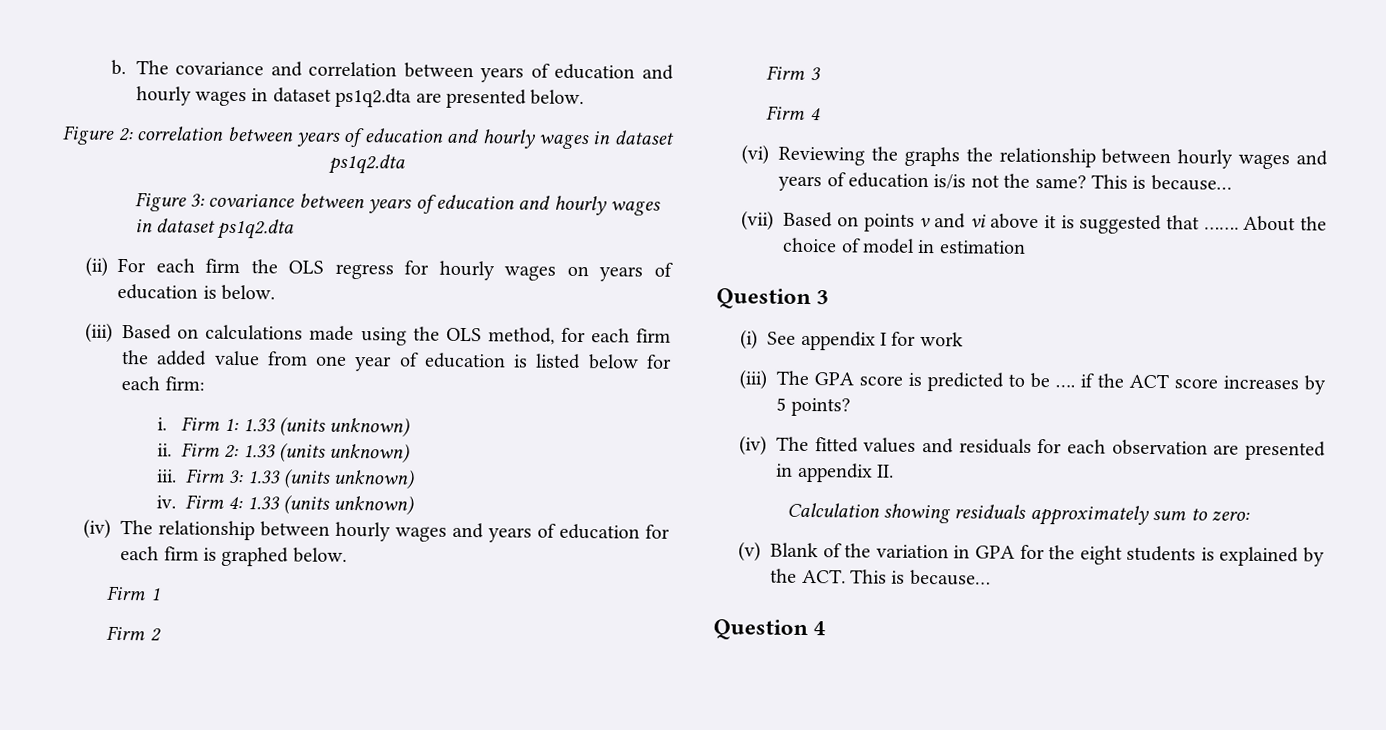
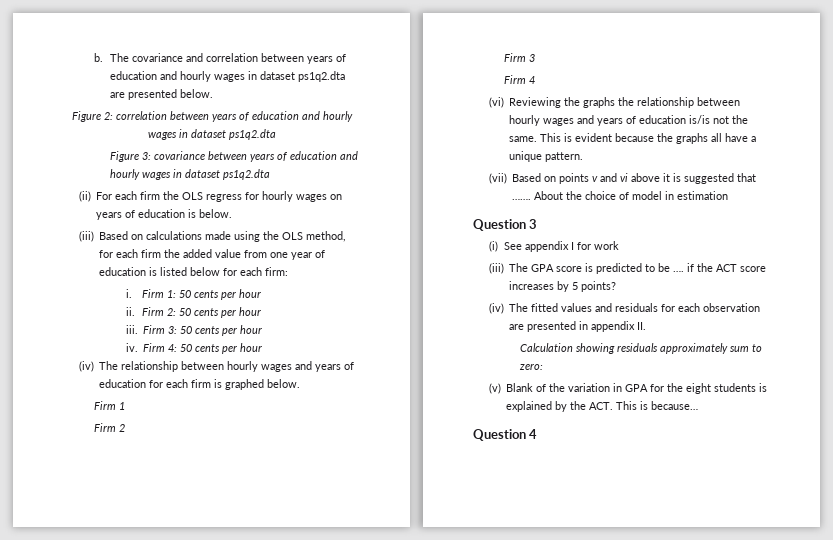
[242,416,411,438] 1.33 (units unknown) -> [178,289,261,300] 50 cents per hour
[242,442,411,464] 1.33 (units unknown) -> [178,307,261,318] 50 cents per hour
[246,468,416,490] 1.33 (units unknown) -> [180,325,263,336] 50 cents per hour
[246,494,415,516] 1.33 (units unknown) -> [180,343,263,354] 50 cents per hour
[1034,174,1232,191] same? This is because… -> [509,133,757,144] [509,151,584,162] same. This is evident because the graphs all have a unique pattern.

